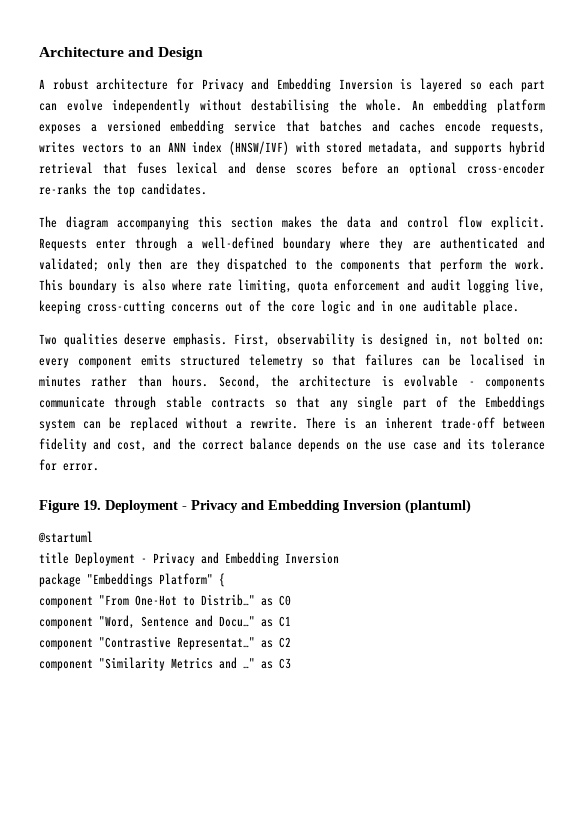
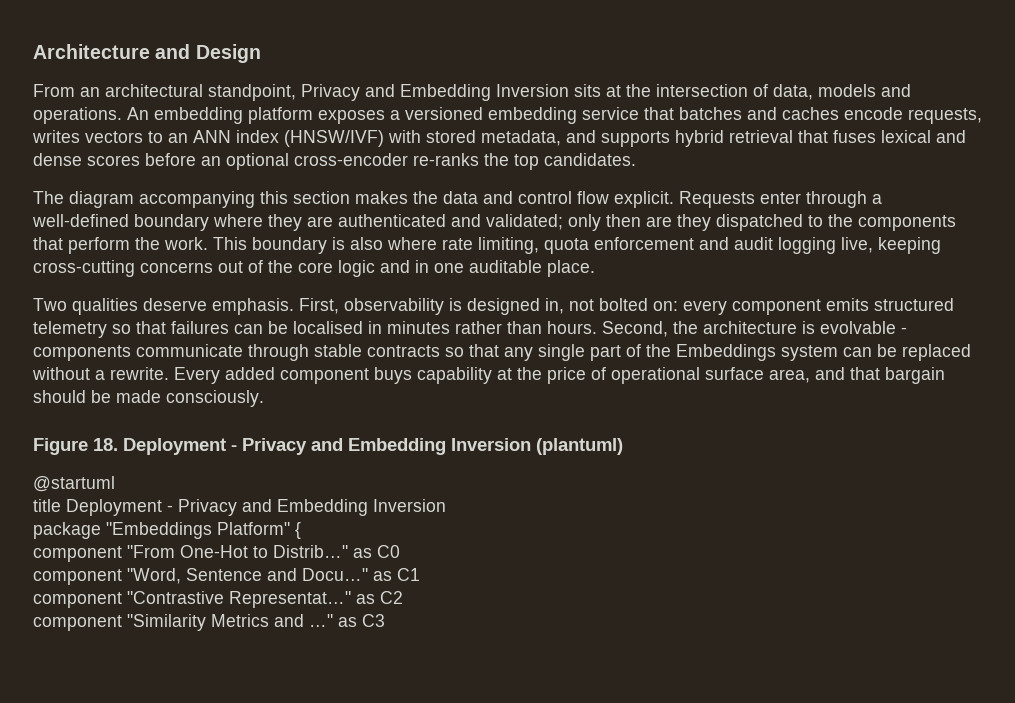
[39,78,546,92] [39,99,403,113] A robust architecture for Privacy and Embedding Inversion is layered so each part can evolve independently without destabilising the whole. -> [33,84,911,101] [33,107,122,124] From an architectural standpoint, Privacy and Embedding Inversion sits at the intersection of data, models and operations.
[306,417,546,429] [39,438,546,452] [39,459,99,471] There is an inherent trade-off between fidelity and cost, and the correct balance depends on the use case and its tolerance for error. -> [174,367,945,384] [33,390,264,407] Every added component buys capability at the price of operational surface area, and that bargain should be made consciously.
[83,500,101,510] 19. -> [93,438,118,451] 18.

